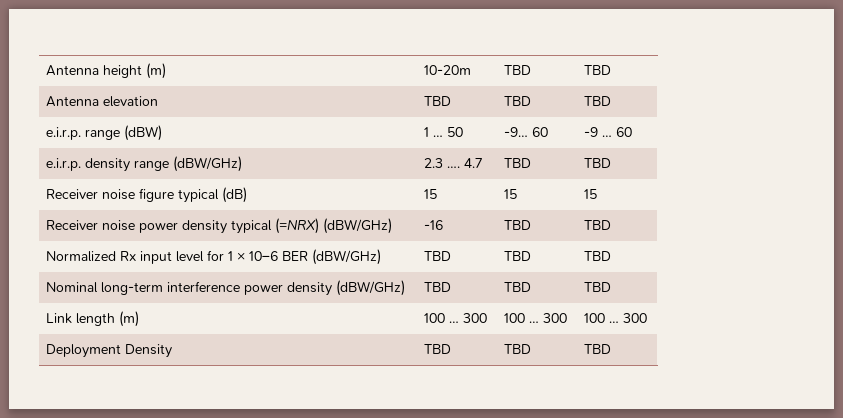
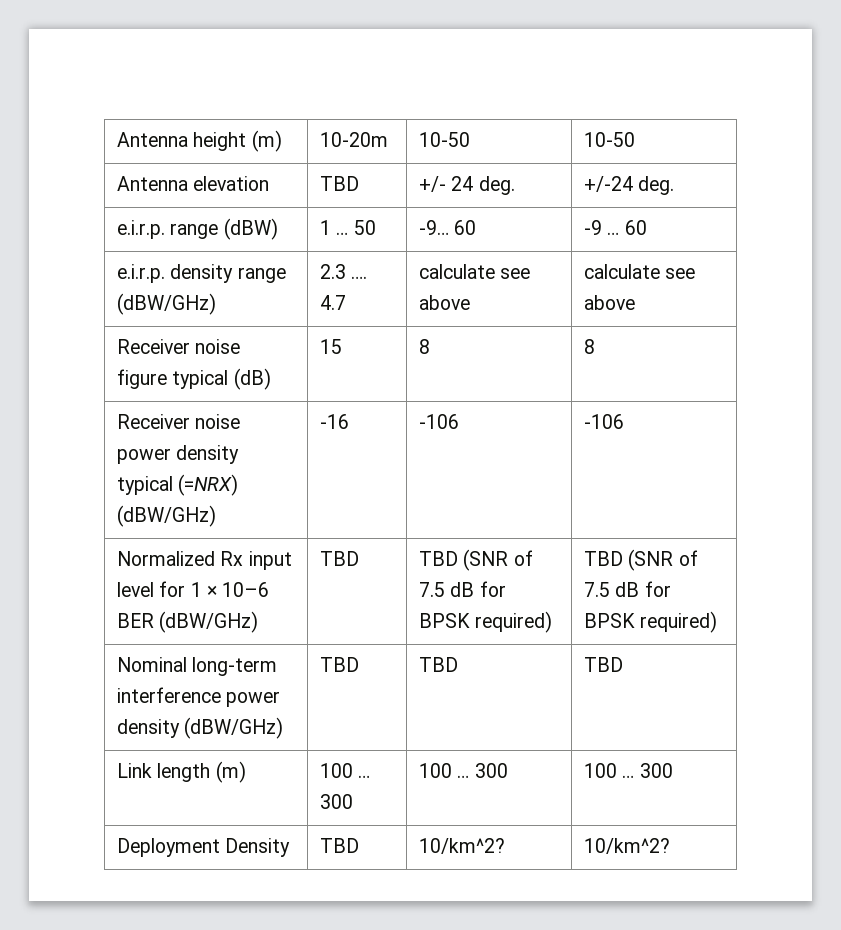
[504,65,532,75] [584,65,612,75] TBD | TBD -> [419,132,471,147] [584,132,636,147] 10-50 | 10-50
[504,96,532,106] [584,96,612,106] TBD | TBD -> [419,176,515,195] [584,176,675,195] +/- 24 deg. | +/-24 deg.
[504,158,532,168] [584,158,612,168] TBD | TBD -> [419,264,531,279] [419,295,471,310] [584,264,696,279] [584,295,636,310] calculate see above | calculate see above
[504,189,518,199] [584,189,598,199] 15 | 15 -> [419,339,431,354] [584,339,596,354] 8 | 8
[504,220,532,230] [584,220,612,230] TBD | TBD -> [419,414,460,429] [584,414,625,429] -106 | -106
[584,251,612,261] | TBD -> [463,549,533,571] [419,581,506,597] [419,611,553,633] [584,549,698,571] [584,581,671,597] [584,611,718,633] (SNR of 7.5 dB for BPSK required) | TBD (SNR of 7.5 dB for BPSK required)
[504,344,532,354] [584,344,612,354] TBD | TBD -> [419,838,506,854] [584,838,671,854] 10/km^2? | 10/km^2?

